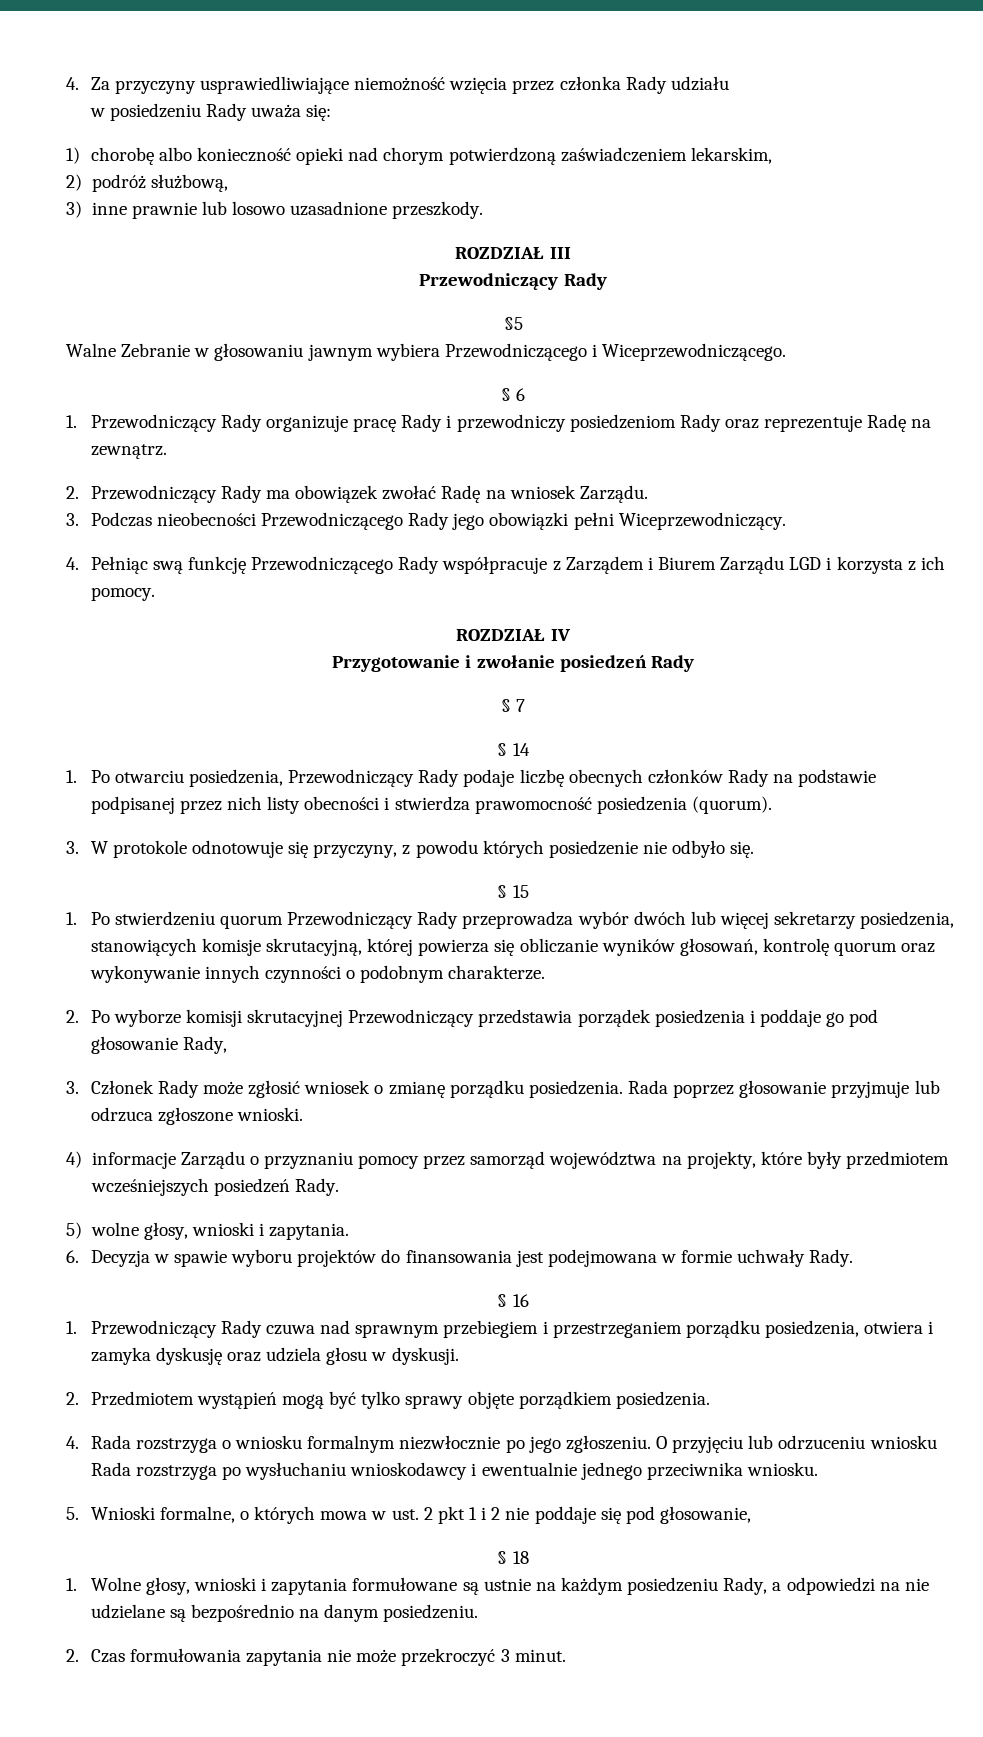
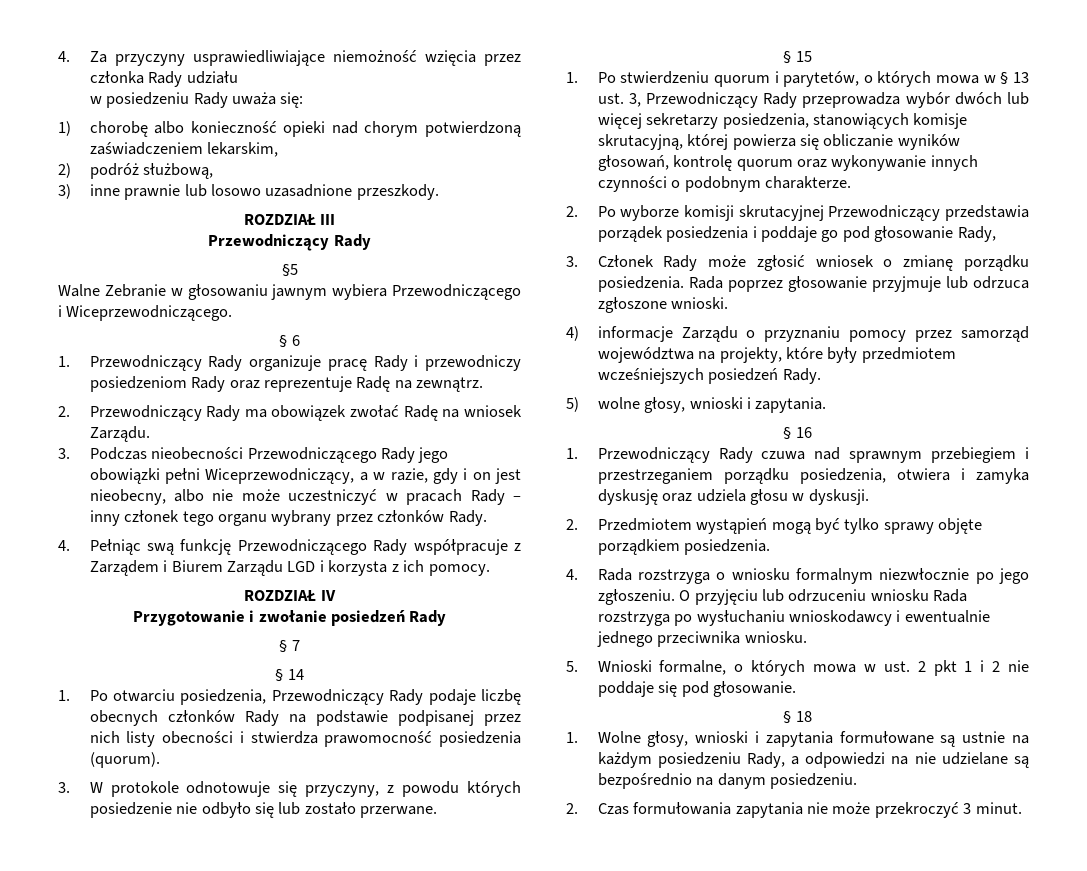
[618,512,786,530] Wiceprzewodniczący. -> [205,468,521,484] [89,489,522,505] [89,510,487,526] Wiceprzewodniczący, a w razie, gdy i on jest nieobecny, albo nie może uczestniczyć w pracach Rady – inny członek tego organu wybrany przez członków Rady.
[730,841,755,858] się. -> [254,802,438,818] się lub zostało przerwane.
(284, 922) none -> [774,71,1029,87] [597,93,641,107] i parytetów, o których mowa w § 13 ust. 3,
[66,1249,854,1267] // 6. Decyzja w spawie wyboru projektów do finansowania jest podejmowana w formie uchwały Rady. -> (827, 405) none
[659,1506,751,1524] głosowanie, -> [712,681,796,697] głosowanie.

